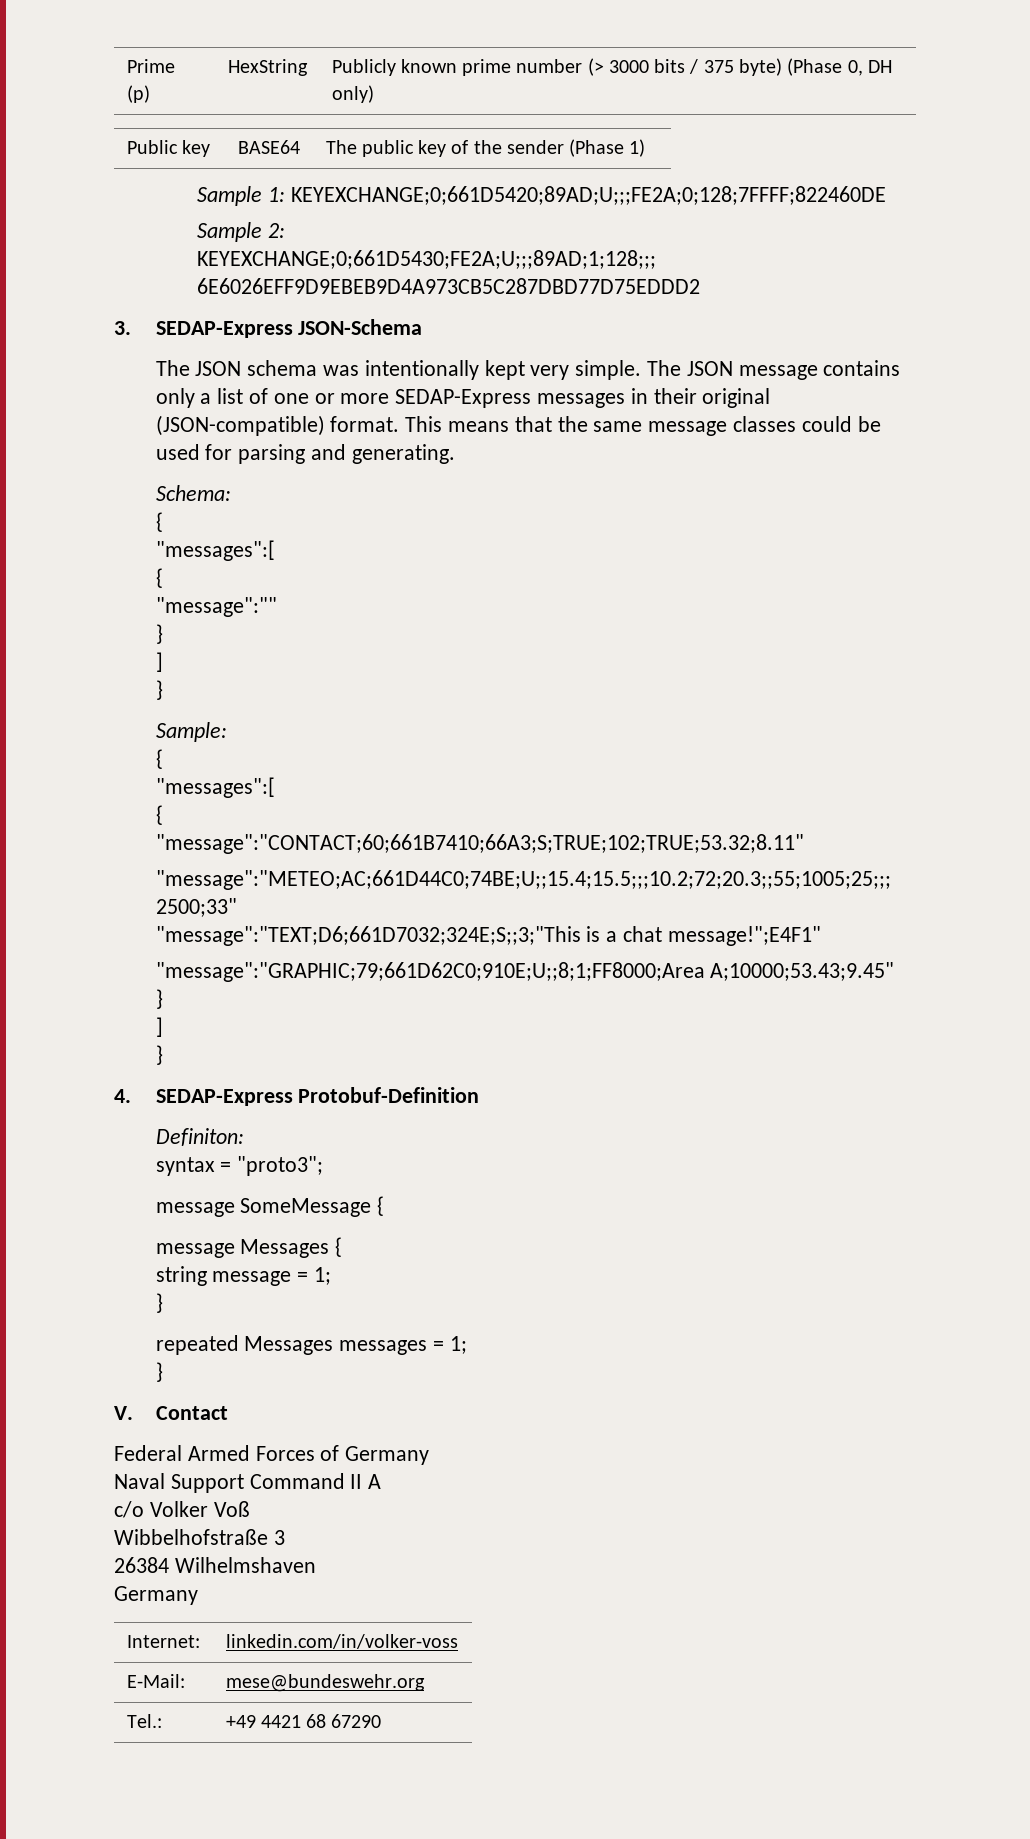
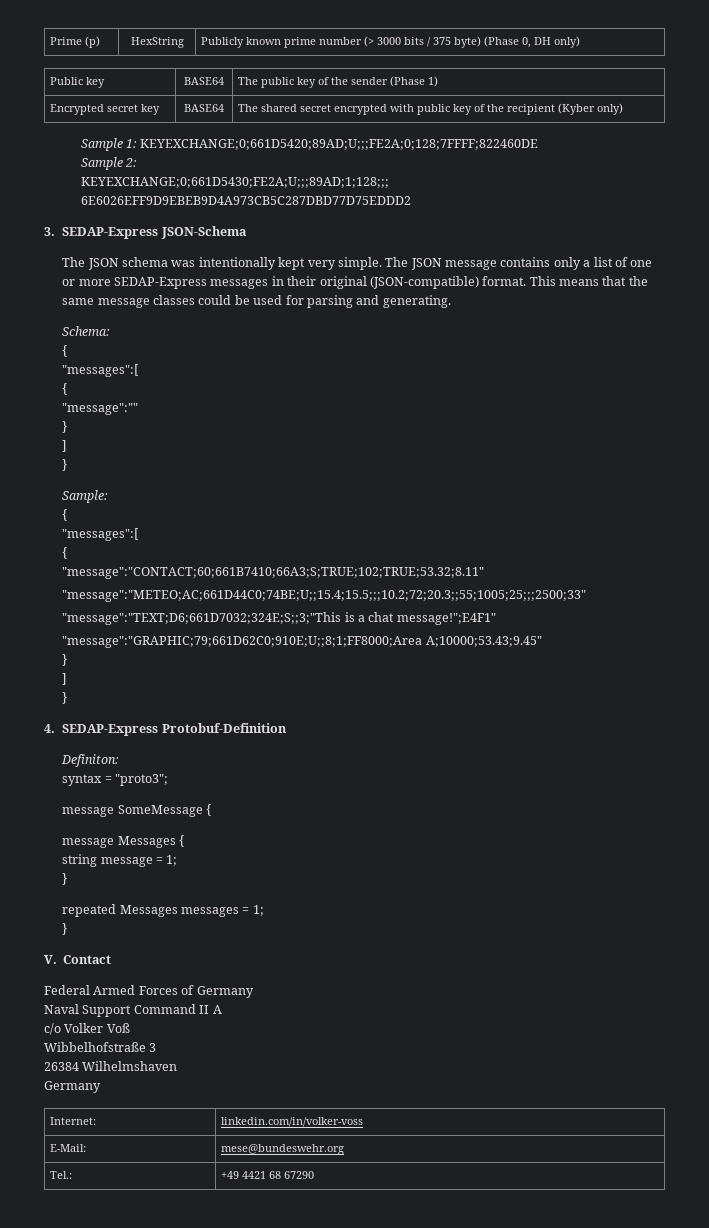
(646, 148) none -> [50,104,161,115] [184,104,224,112] [238,103,624,115] // Encrypted secret key | BASE64 | The shared secret encrypted with public key of the recipient (Kyber only)

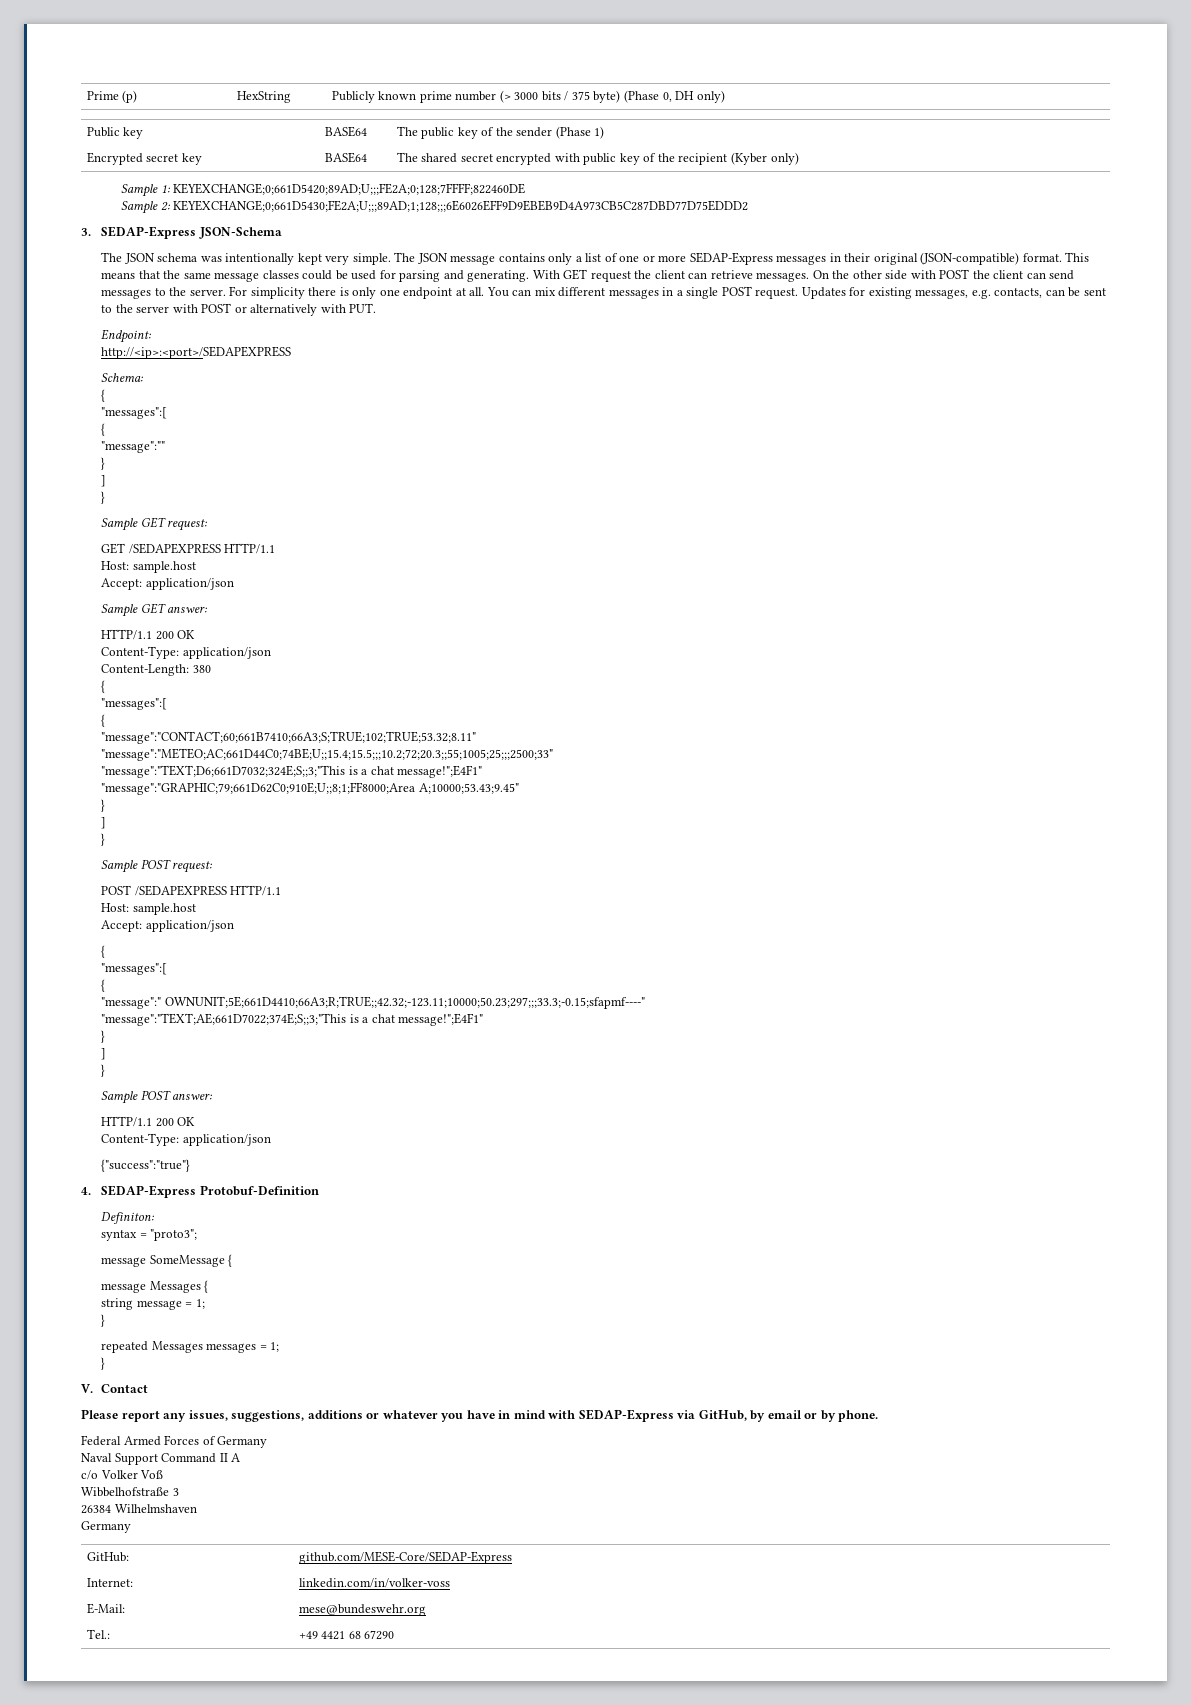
(451, 301) none -> [532,269,1075,282] [101,286,1106,299] [101,303,377,316] [101,329,153,343] [101,346,292,359] With GET request the client can retrieve messages. On the other side with POST the client can send messages to the server. For simplicity there is only one endpoint at all. You can mix different messages in a single POST request. Updates for existing messages, e.g. contacts, can be sent to the server with POST or alternatively with PUT. // Endpoint: // http://<ip>:<port>/SEDAPEXPRESS
[62,490,109,503] Sample: -> [101,517,209,531] [101,543,276,554] [101,561,196,573] [101,578,234,590] [101,603,209,617] [101,629,196,640] [101,646,271,659] [101,664,211,676] Sample GET request: // GET /SEDAPEXPRESS HTTP/1.1 // Host: sample.host // Accept: application/json // Sample GET answer: // HTTP/1.1 200 OK // Content-Type: application/json // Content-Length: 380
(68, 698) none -> [101,859,214,873] [101,885,282,896] [101,903,196,915] [101,920,234,932] [101,945,106,958] [101,963,168,975] [101,979,106,992] [101,996,645,1009] [101,1013,484,1026] [101,1030,106,1043] [101,1048,107,1060] [101,1064,106,1077] [101,1090,214,1104] [101,1116,196,1127] [101,1133,271,1146] [101,1159,191,1172] // Sample POST request: // POST /SEDAPEXPRESS HTTP/1.1 // Host: sample.host // Accept: application/json // { // "messages":[ // { // "message":" OWNUNIT;5E;661D4410;66A3;R;TRUE;;42.32;-123.11;10000;50.23;297;;;33.3;-0.15;sfapmf----" // "message":"TEXT;AE;661D7022;374E;S;;3;"This is a chat message!";E4F1" // } // ] // } // Sample POST answer: // HTTP/1.1 200 OK // Content-Type: application/json // {"success":"true"}
(112, 959) none -> [81,1409,879,1422] // Please report any issues, suggestions, additions or whatever you have in mind with SEDAP-Express via GitHub, by email or by phone.
(101, 1087) none -> [86,1552,129,1562] [298,1551,512,1564] // GitHub: | github.com/MESE-Core/SEDAP-Express

